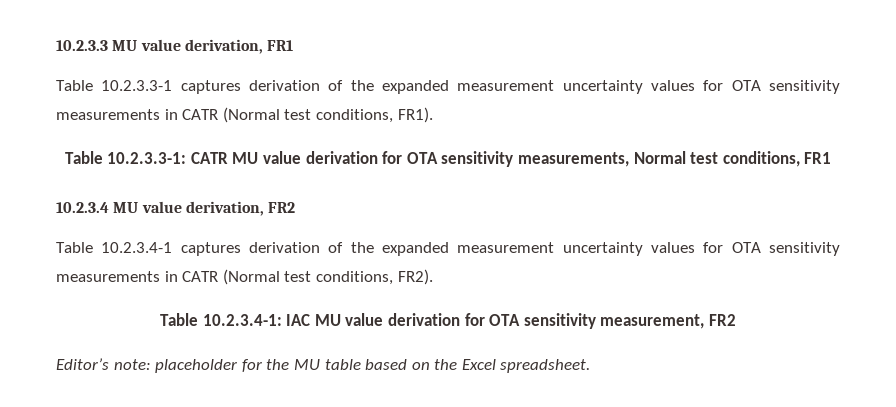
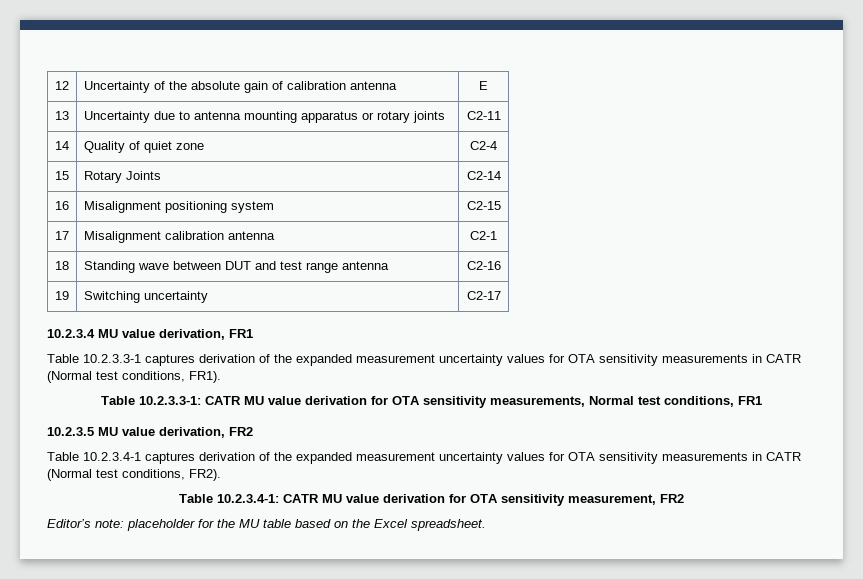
[56,40,108,51] 10.2.3.3 -> [54,81,69,90] [83,81,397,93] [479,81,488,90] [54,111,69,120] [83,111,445,123] [466,111,501,120] [54,141,69,150] [83,141,204,153] [470,141,497,150] [54,171,69,180] [83,171,161,183] [466,171,501,180] [54,201,69,210] [83,201,274,213] [466,201,501,210] [54,231,69,240] [83,231,275,243] [470,231,497,240] [54,261,69,270] [83,261,389,273] [466,261,501,270] [54,291,69,300] [83,291,208,303] [466,291,501,300] [47,329,95,338] 12 | Uncertainty of the absolute gain of calibration antenna | E // 13 | Uncertainty due to antenna mounting apparatus or rotary joints | C2-11 // 14 | Quality of quiet zone | C2-4 // 15 | Rotary Joints | C2-14 // 16 | Misalignment positioning system | C2-15 // 17 | Misalignment calibration antenna | C2-1 // 18 | Standing wave between DUT and test range antenna | C2-16 // 19 | Switching uncertainty | C2-17 // 10.2.3.4
[56,202,109,213] 10.2.3.4 -> [47,427,94,436] 10.2.3.5
[286,314,311,326] IAC -> [283,494,319,503] CATR

